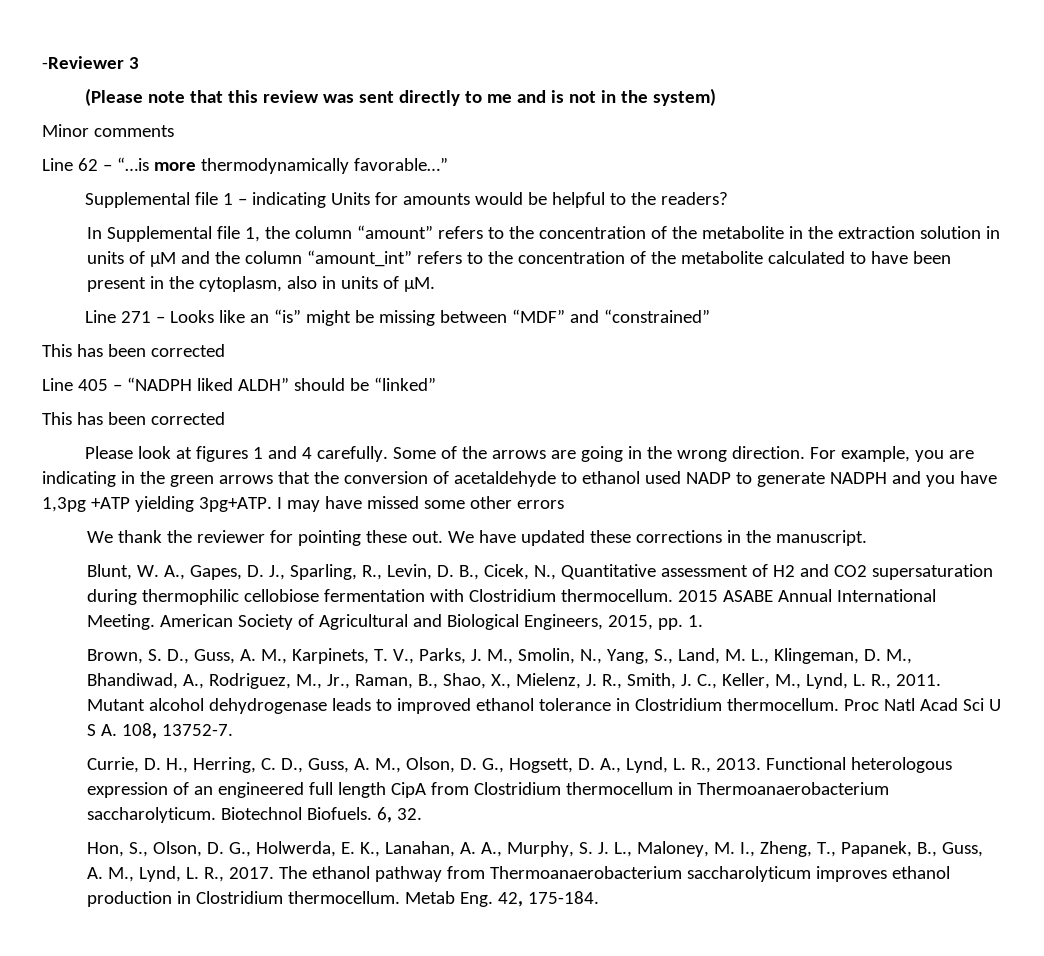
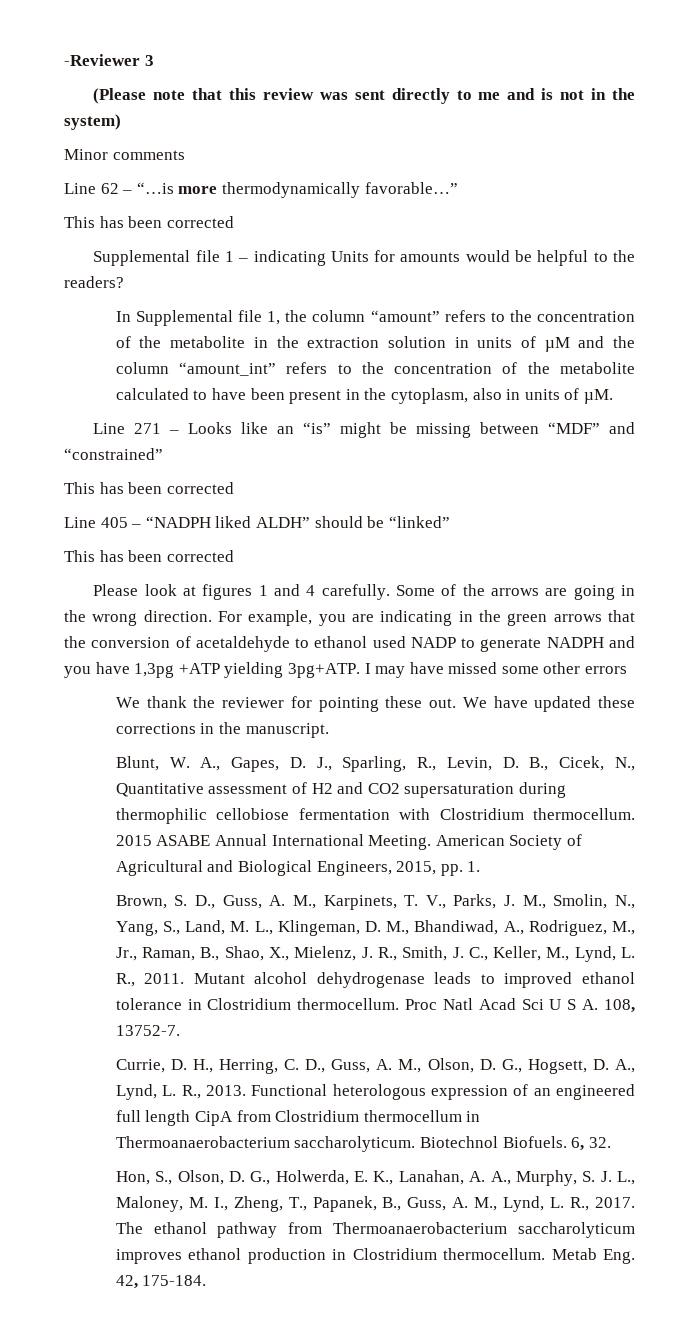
(448, 164) none -> [64,216,234,228] // This has been corrected

